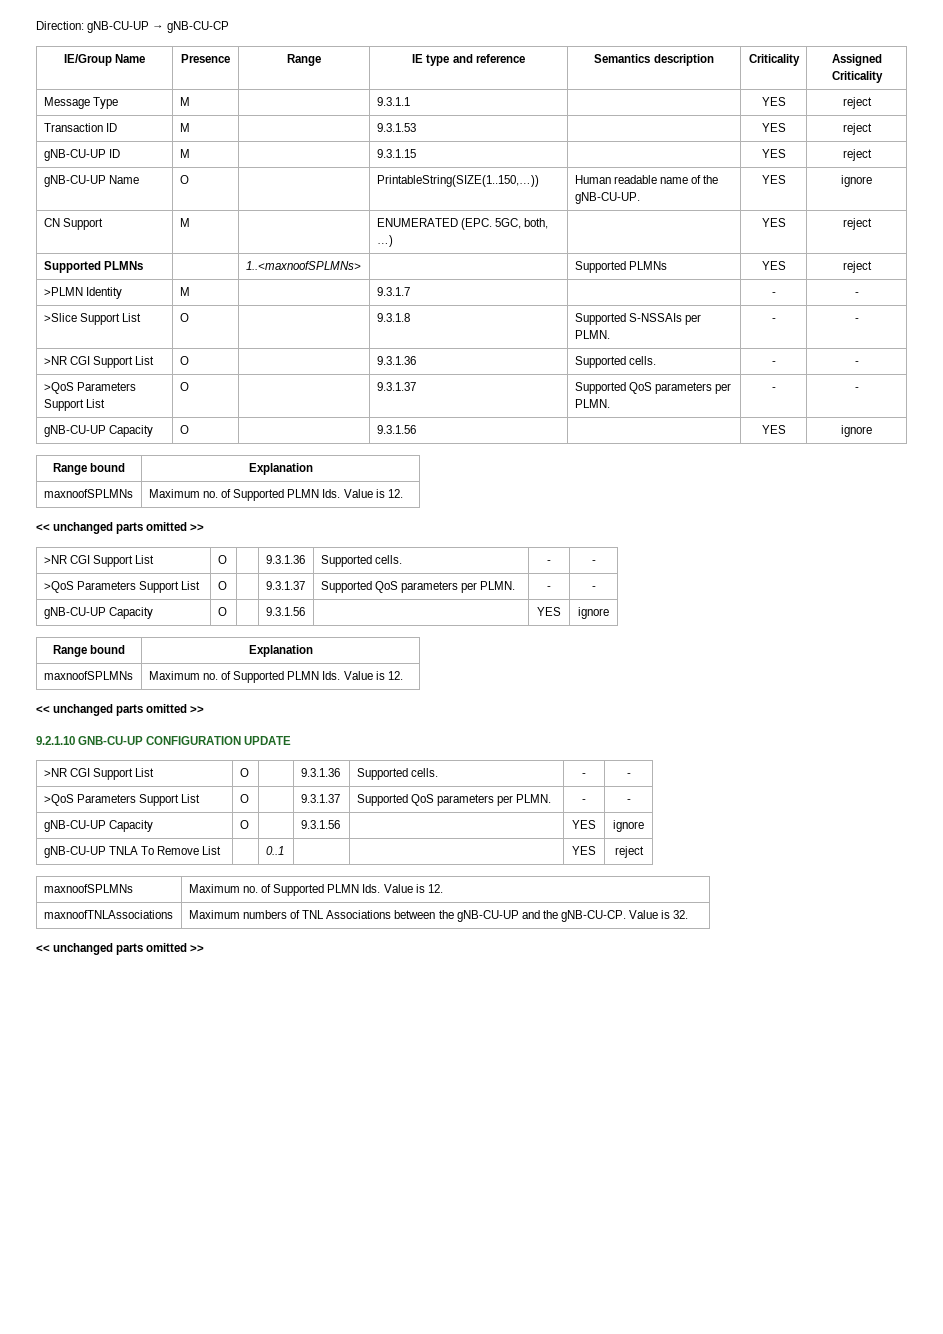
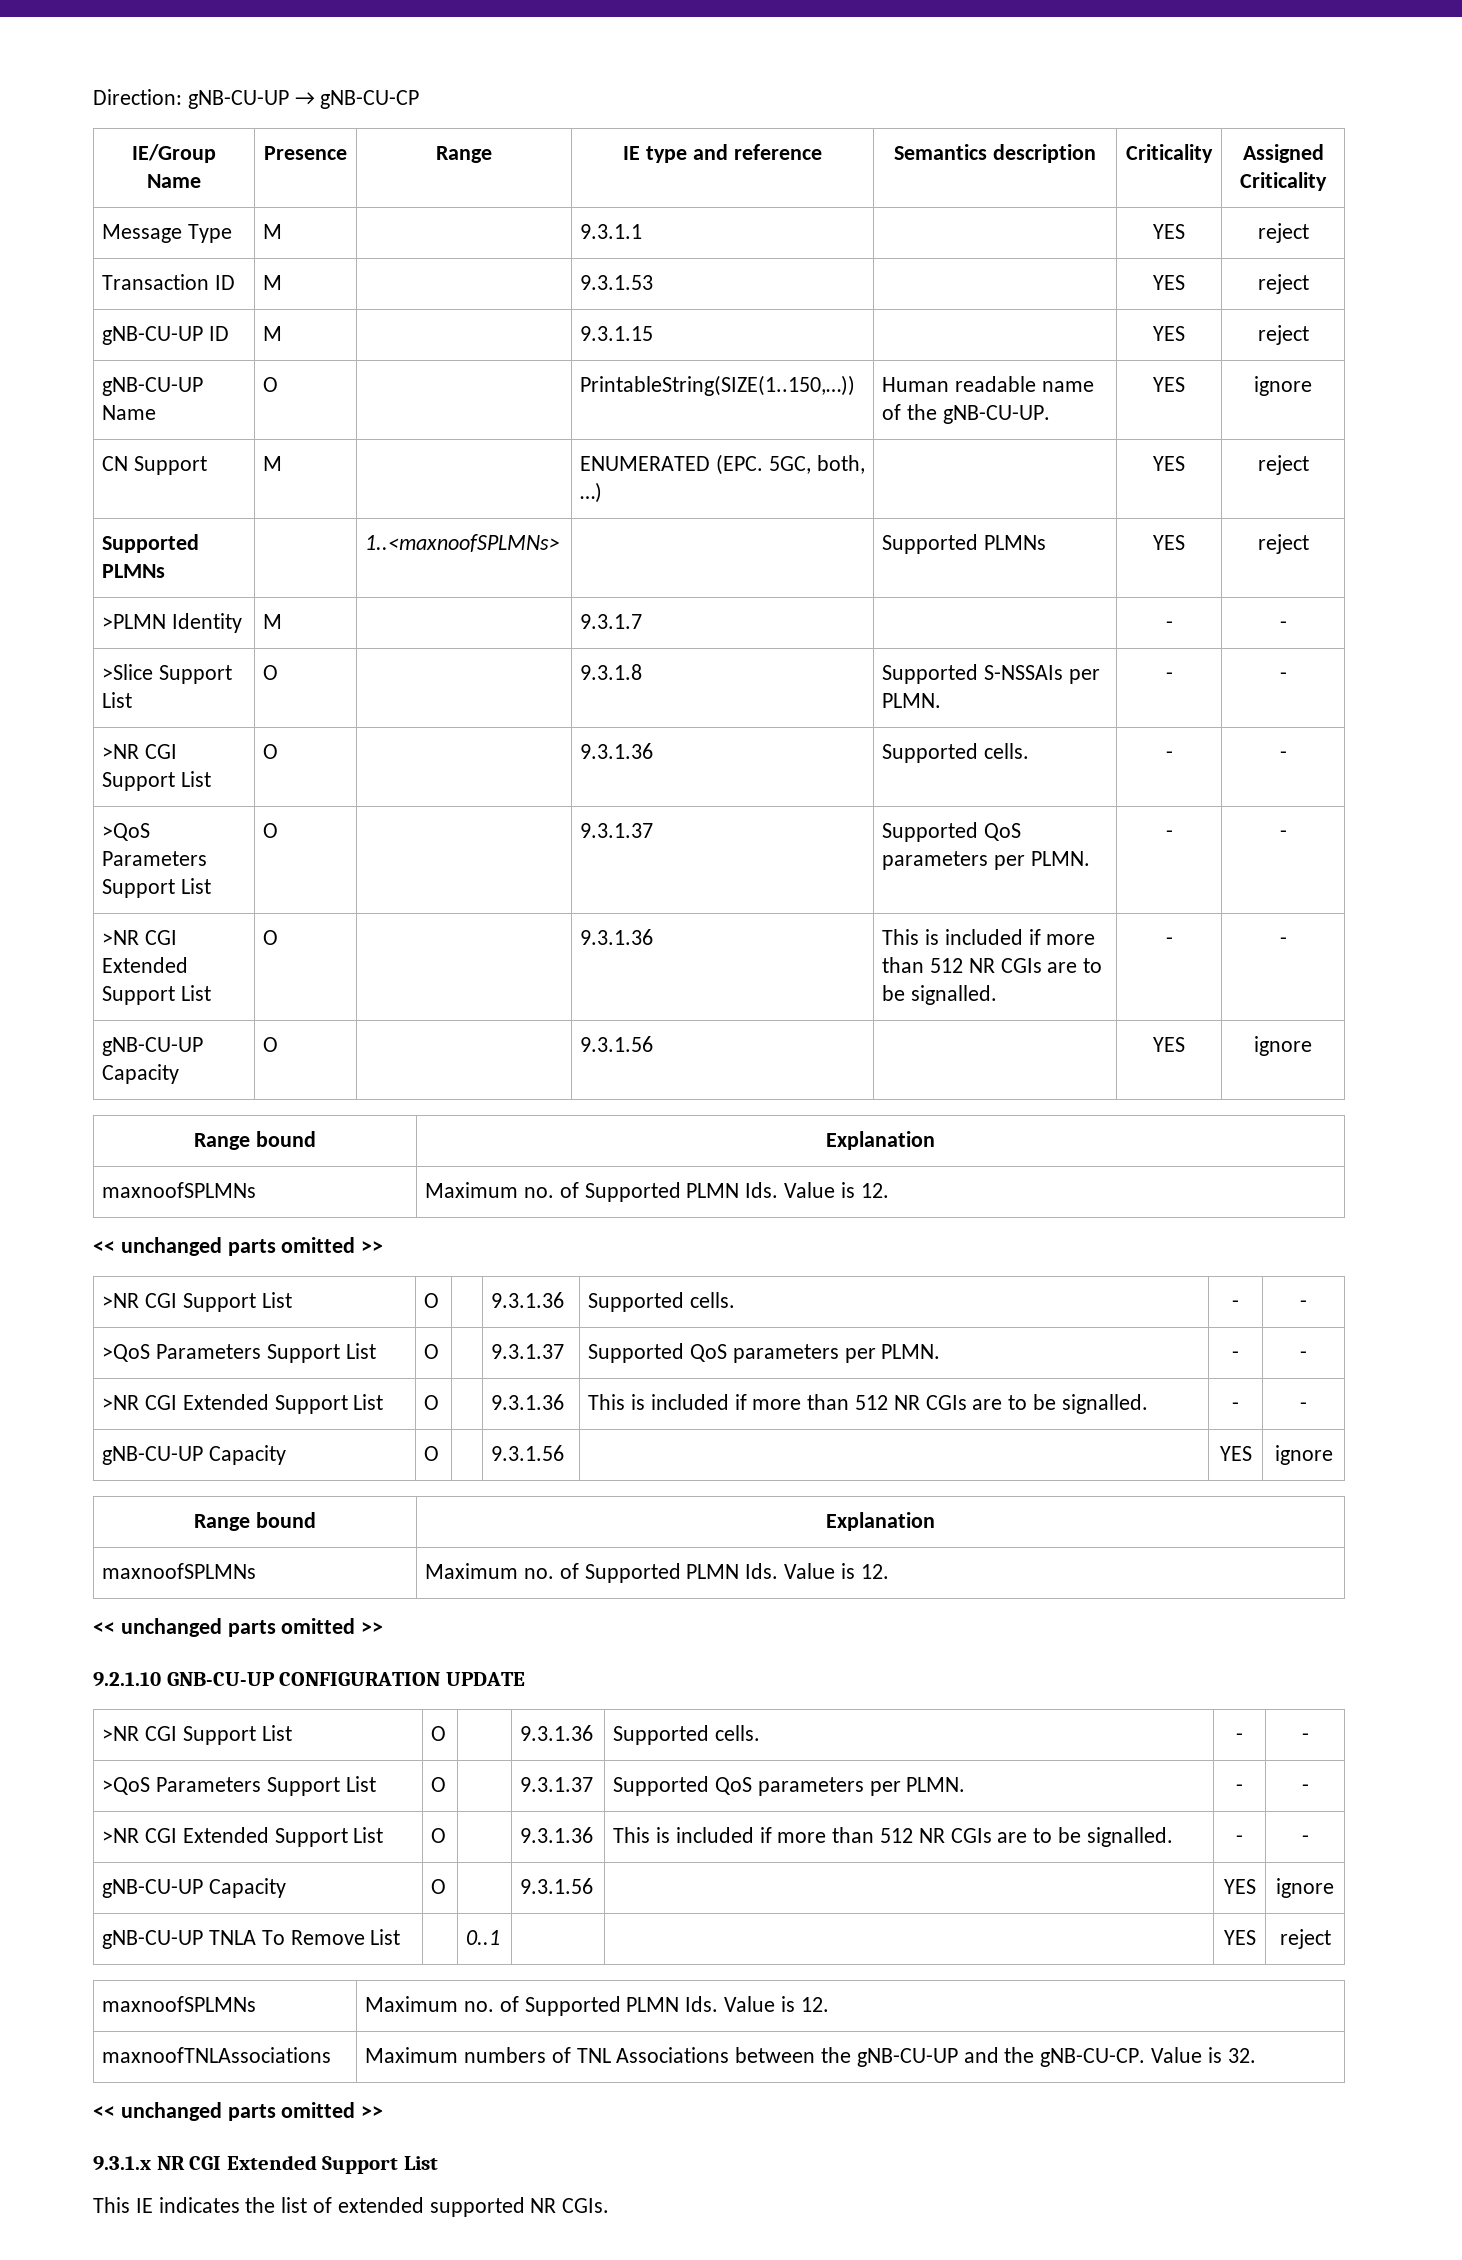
(859, 389) none -> [102,930,177,945] [102,957,189,973] [102,985,211,1005] [263,930,279,945] [580,929,654,945] [882,929,1096,945] [882,957,1103,973] [882,985,997,1005] [1165,937,1173,945] [1279,937,1287,945] // >NR CGI Extended Support List | O | | 9.3.1.36 | This is included if more than 512 NR CGIs are to be signalled. | - | -
(596, 588) none -> [102,1394,384,1414] [424,1395,440,1410] [491,1394,565,1410] [588,1394,1148,1414] [1232,1402,1239,1410] [1300,1402,1307,1410] // >NR CGI Extended Support List | O | | 9.3.1.36 | This is included if more than 512 NR CGIs are to be signalled. | - | -
(631, 801) none -> [102,1827,384,1847] [431,1828,447,1843] [520,1827,594,1843] [613,1827,1173,1847] [1236,1835,1243,1843] [1301,1835,1309,1843] // >NR CGI Extended Support List | O | | 9.3.1.36 | This is included if more than 512 NR CGIs are to be signalled. | - | -
(205, 948) none -> [93,2155,438,2174] [93,2197,610,2217] // 9.3.1.x NR CGI Extended Support List // This IE indicates the list of extended supported NR CGIs.

